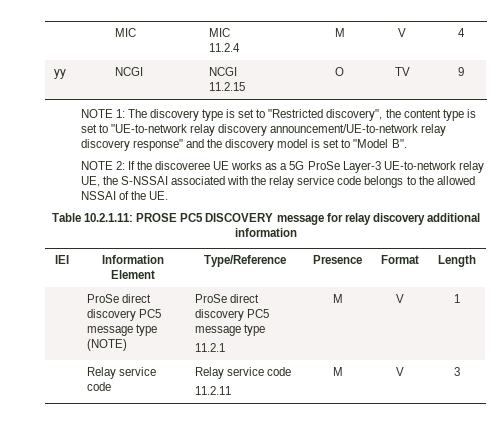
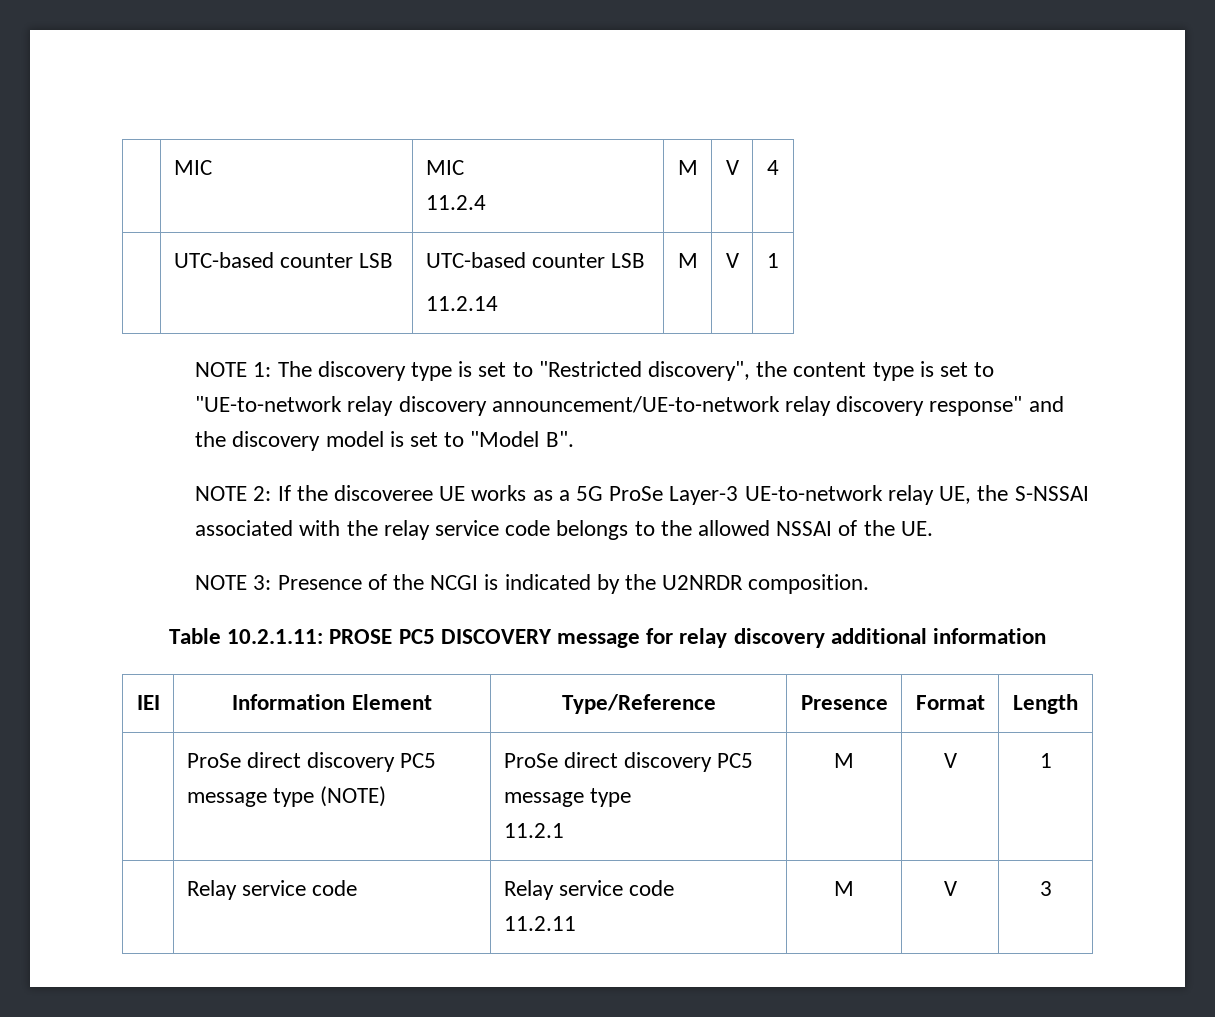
[54,69,67,79] [115,67,144,76] [209,67,238,76] [209,82,246,91] [335,67,344,76] [394,67,410,76] [458,67,464,76] yy | NCGI | NCGI // 11.2.15 | O | TV | 9 -> [173,252,394,268] [425,252,646,268] [425,296,498,311] [677,253,698,268] [725,253,739,268] [767,253,779,268] | UTC-based counter LSB | UTC-based counter LSB // 11.2.14 | M | V | 1
(168, 195) none -> [195,574,870,594] // NOTE 3: Presence of the NCGI is indicated by the U2NRDR composition.

